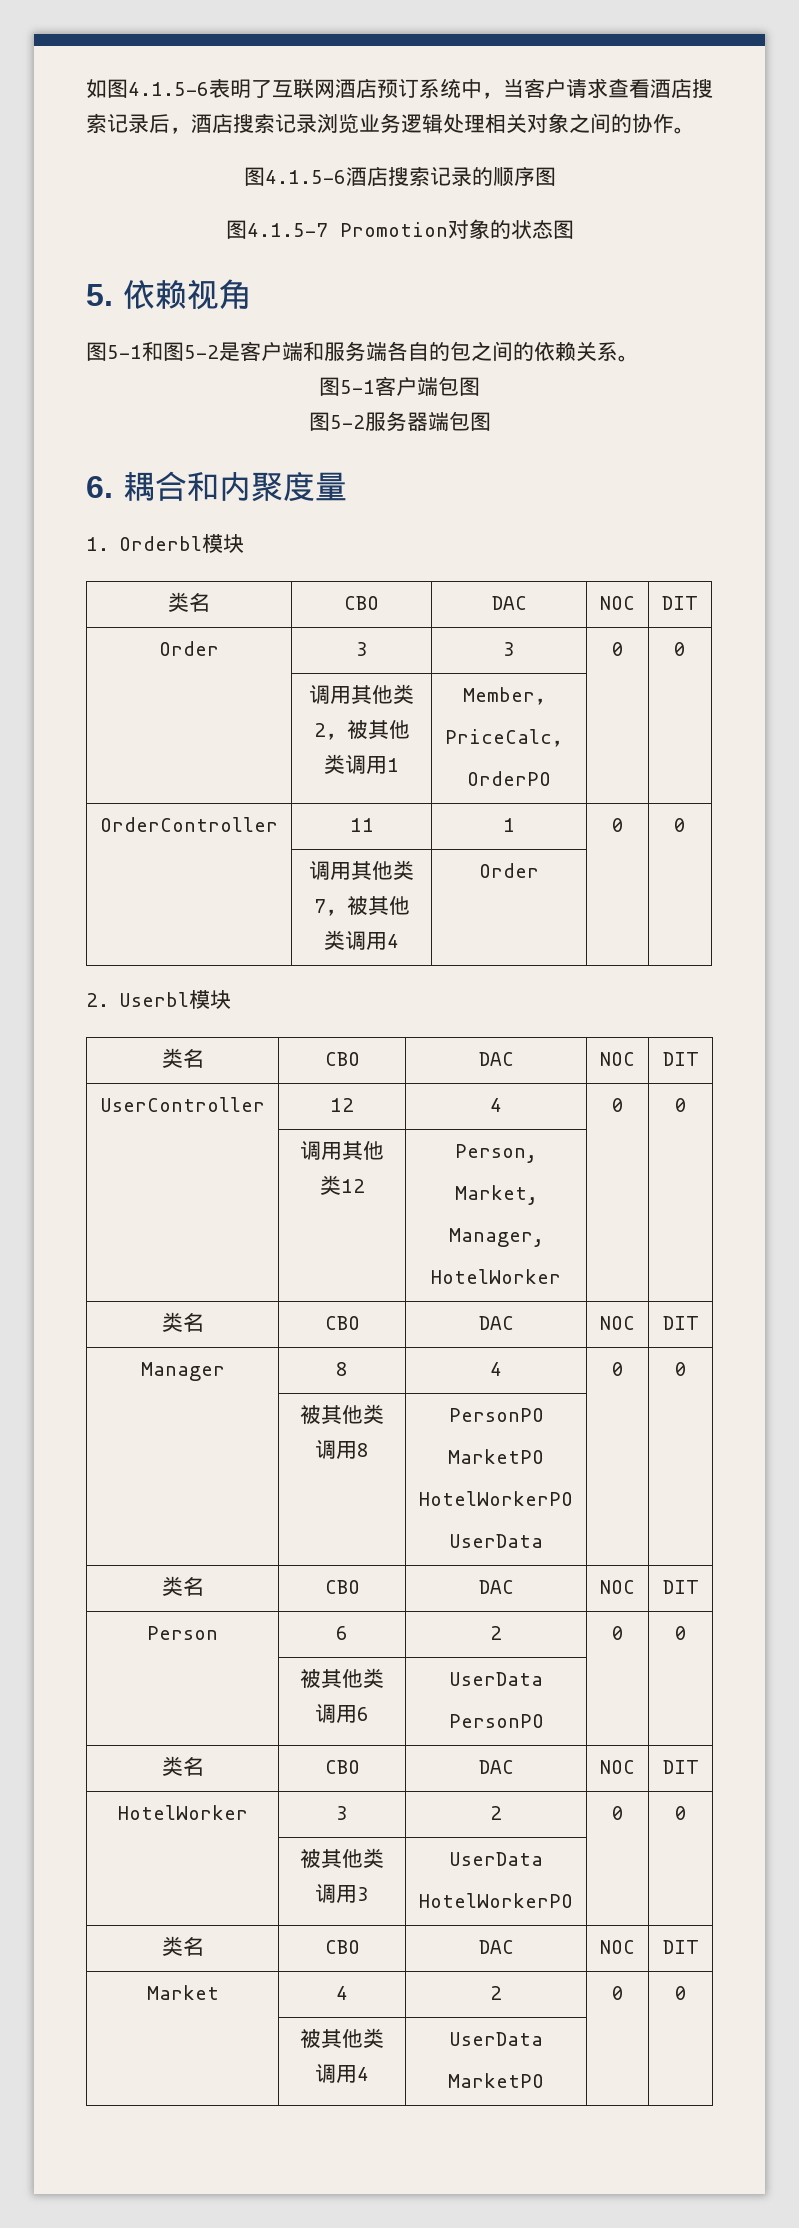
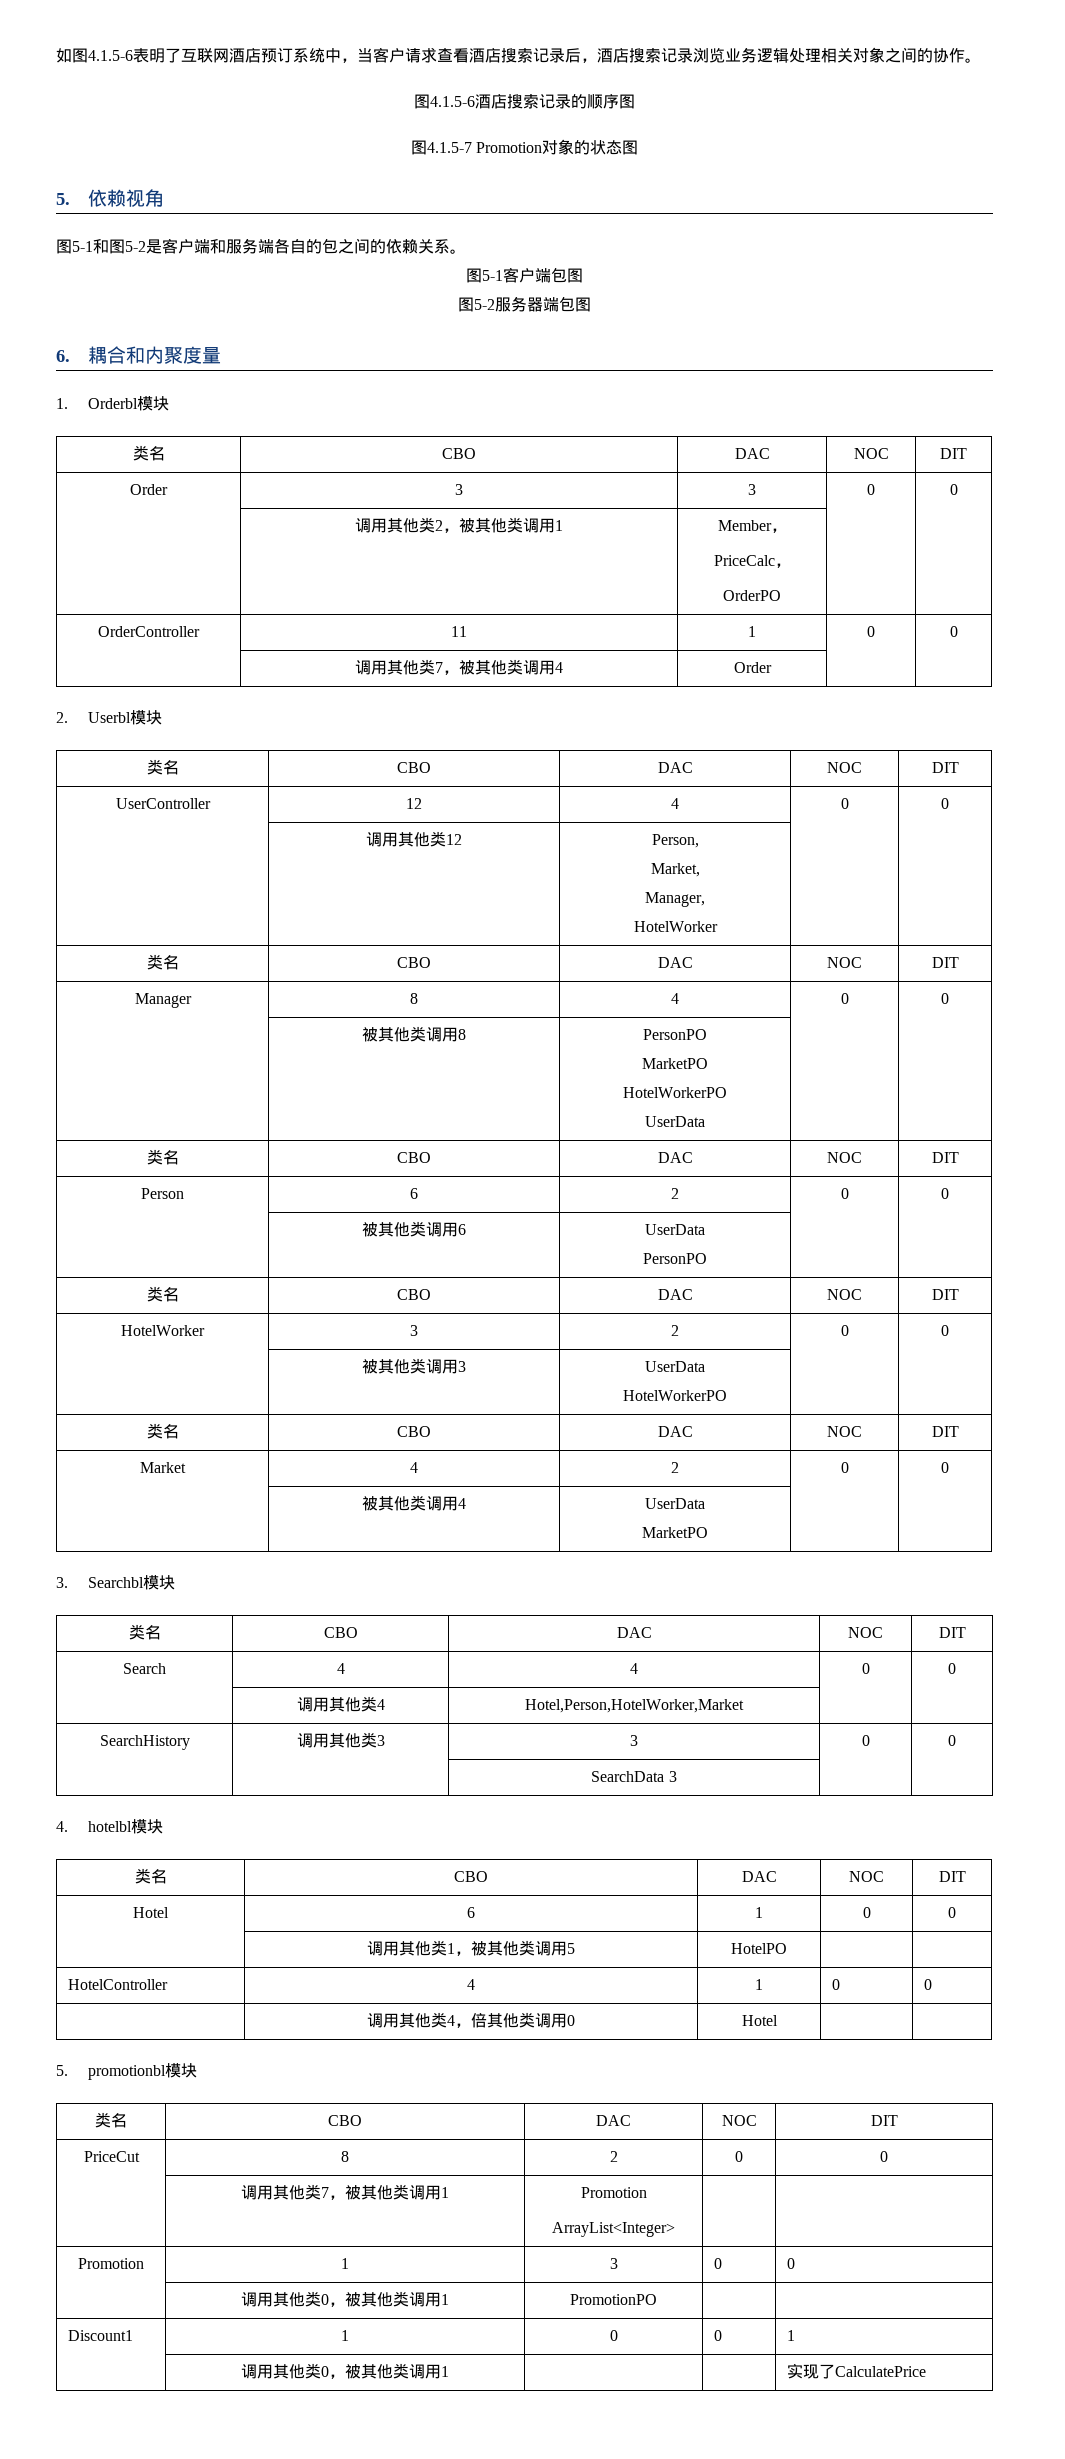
(544, 2080) none -> [56,1575,175,1590] [128,1624,161,1640] [323,1627,358,1638] [616,1627,652,1638] [848,1627,883,1638] [938,1627,966,1638] [123,1663,166,1674] [336,1663,345,1674] [630,1663,638,1674] [861,1663,870,1674] [948,1663,956,1674] [296,1696,385,1712] [525,1699,744,1713] [99,1735,190,1750] [296,1732,385,1748] [630,1735,638,1746] [861,1735,870,1746] [948,1735,956,1746] [591,1771,677,1782] [56,1819,163,1834] [134,1868,167,1884] [454,1871,488,1882] [741,1871,777,1882] [849,1871,884,1882] [938,1871,966,1882] [133,1907,169,1918] [467,1907,475,1918] [755,1907,763,1918] [862,1907,871,1918] [948,1907,956,1918] [367,1940,575,1956] [731,1943,787,1954] [68,1979,169,1990] [467,1979,475,1990] [755,1979,763,1990] [832,1979,841,1990] [924,1979,933,1990] [367,2012,575,2028] [741,2015,778,2026] [56,2063,197,2080] [95,2112,127,2128] [328,2115,362,2126] [596,2115,631,2126] [721,2115,757,2126] [870,2115,898,2126] [83,2151,140,2162] [341,2151,349,2162] [609,2151,618,2162] [735,2151,743,2162] [880,2151,888,2162] [241,2184,449,2200] [580,2187,647,2198] [552,2222,675,2237] [78,2258,144,2269] [341,2258,349,2269] [609,2258,618,2269] [714,2258,723,2269] [787,2258,796,2269] [241,2291,449,2307] [570,2294,657,2305] [68,2330,134,2341] [341,2330,349,2341] [609,2330,618,2341] [714,2330,723,2341] [787,2330,796,2341] [241,2363,449,2379] [787,2363,927,2379] // 3. Searchbl模块 // 类名 | CBO | DAC | NOC | DIT // Search | 4 | 4 | 0 | 0 // | 调用其他类4 | Hotel,Person,HotelWorker,Market | | // SearchHistory | 调用其他类3 | 3 | 0 | 0 // | | SearchData 3 | | // 4. hotelbl模块 // 类名 | CBO | DAC | NOC | DIT // Hotel | 6 | 1 | 0 | 0 // | 调用其他类1，被其他类调用5 | HotelPO | | // HotelController | 4 | 1 | 0 | 0 // | 调用其他类4，倍其他类调用0 | Hotel | | // 5. promotionbl模块 // 类名 | CBO | DAC | NOC | DIT // PriceCut | 8 | 2 | 0 | 0 // | 调用其他类7，被其他类调用1 | Promotion // ArrayList<Integer> | | // Promotion | 1 | 3 | 0 | 0 // | 调用其他类0，被其他类调用1 | PromotionPO | | // Discount1 | 1 | 0 | 0 | 1 // | 调用其他类0，被其他类调用1 | | | 实现了CalculatePrice

